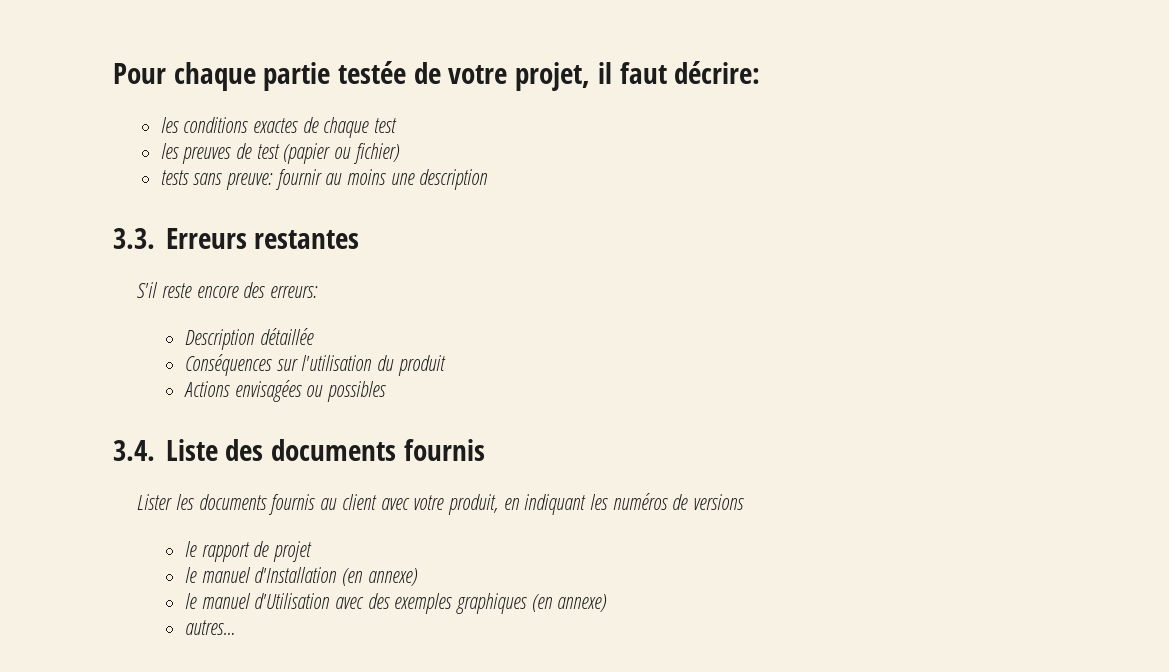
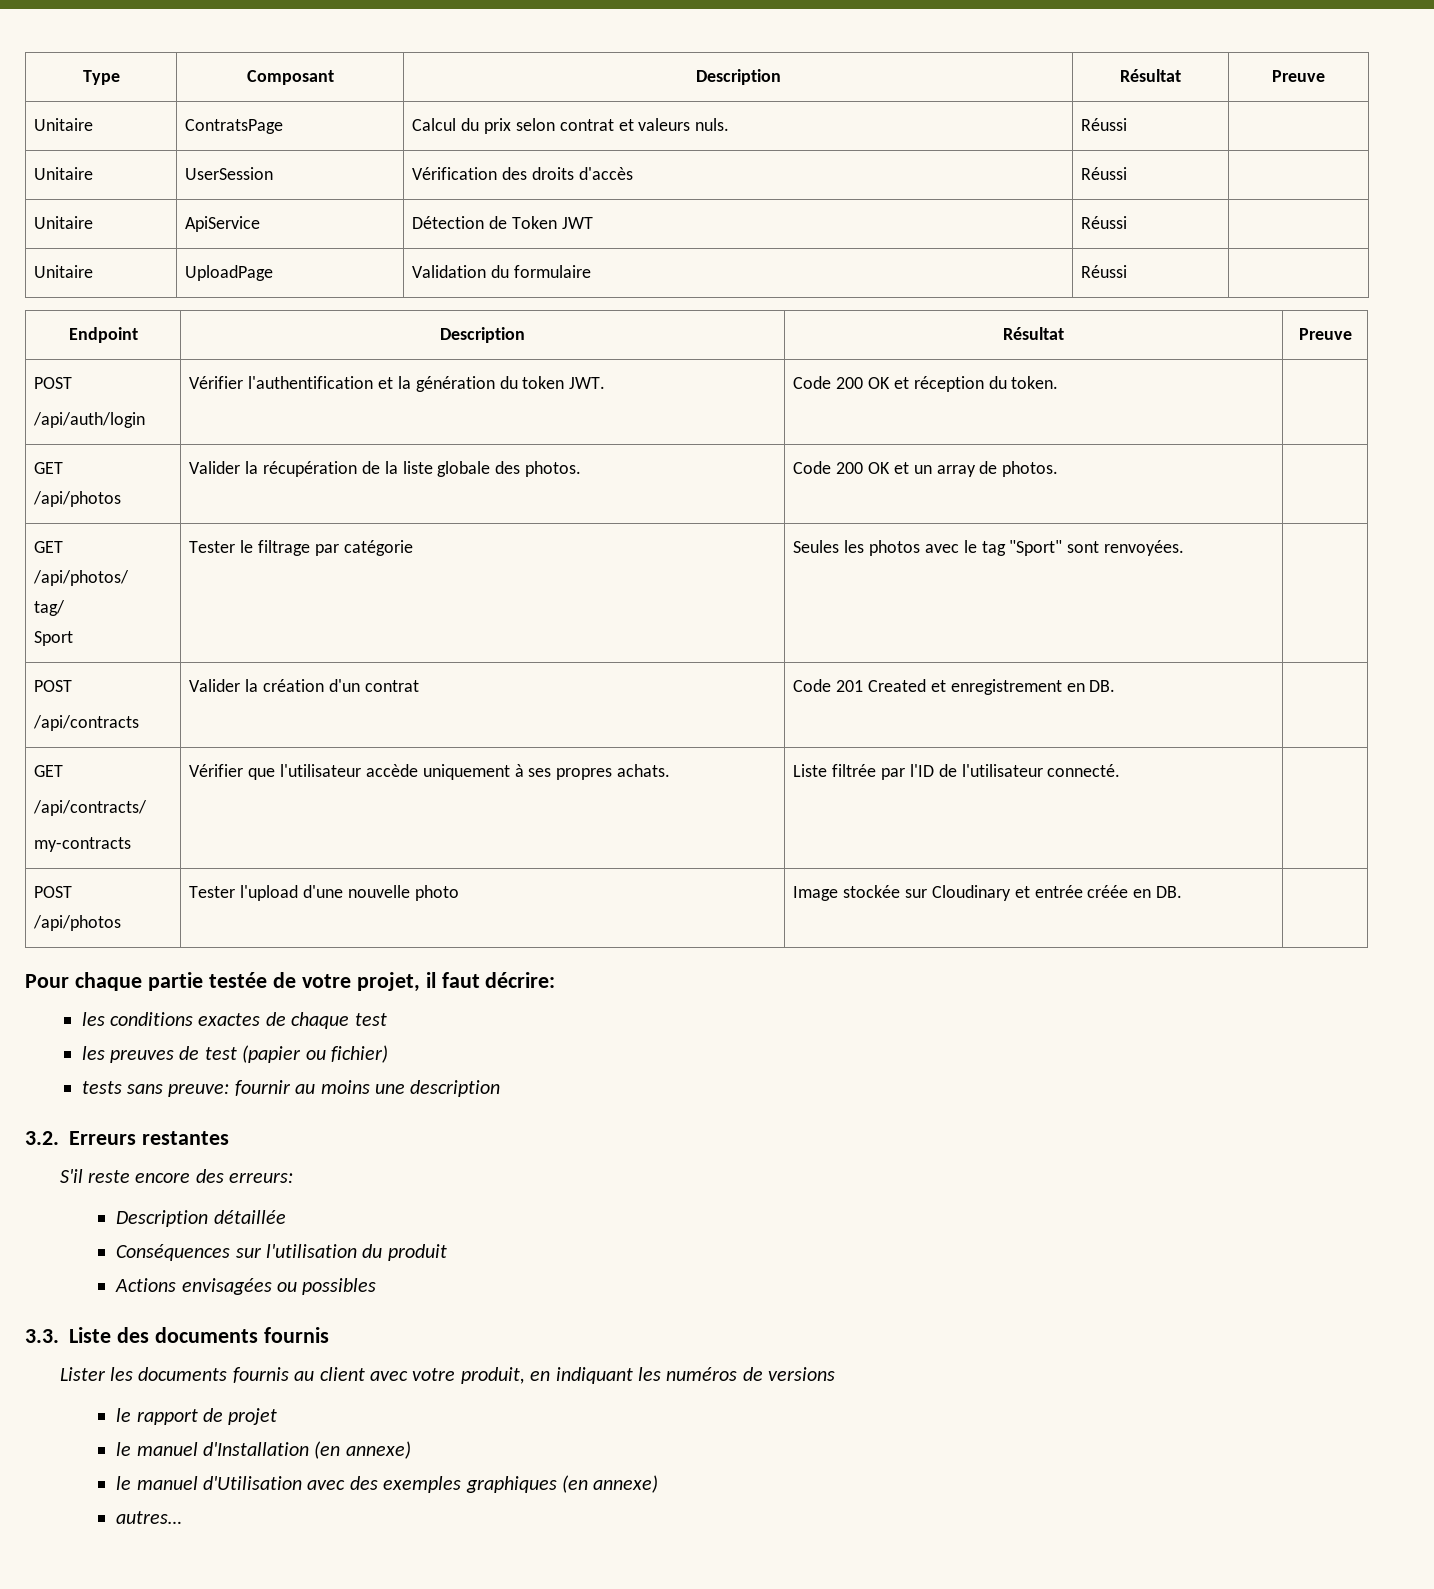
(113, 73) none -> [82,70,120,85] [246,70,334,85] [695,69,781,85] [1120,69,1181,82] [1272,70,1325,82] [34,118,94,131] [185,119,284,134] [412,118,730,134] [1081,118,1128,131] [34,167,94,180] [185,167,274,180] [412,167,633,180] [1081,167,1128,180] [34,216,94,229] [185,216,261,232] [412,216,593,229] [1081,216,1128,229] [34,265,94,278] [185,265,274,281] [412,265,591,278] [1081,265,1128,278] [68,327,138,343] [440,327,525,343] [1003,327,1064,340] [1298,328,1352,340] [34,377,73,389] [33,412,146,428] [189,376,606,392] [793,376,1059,392] [34,462,64,474] [33,491,122,507] [189,461,582,477] [793,461,1059,477] [34,541,64,553] [33,570,130,586] [34,600,66,616] [34,631,74,646] [189,540,413,556] [793,540,1185,556] [34,680,73,692] [33,715,140,731] [189,679,419,692] [793,679,1116,695] [34,765,64,777] [33,800,148,816] [34,837,132,852] [189,764,671,780] [793,764,1121,780] [34,886,73,898] [33,915,122,931] [189,885,459,901] [793,885,1183,901] Type | Composant | Description | Résultat | Preuve // Unitaire | ContratsPage | Calcul du prix selon contrat et valeurs nuls. | Réussi | // Unitaire | UserSession | Vérification des droits d'accès | Réussi | // Unitaire | ApiService | Détection de Token JWT | Réussi | // Unitaire | UploadPage | Validation du formulaire | Réussi | // Endpoint | Description | Résultat | Preuve // POST // /api/auth/login | Vérifier l'authentification et la génération du token JWT. | Code 200 OK et réception du token. | // GET // /api/photos | Valider la récupération de la liste globale des photos. | Code 200 OK et un array de photos. | // GET // /api/photos/ // tag/ // Sport | Tester le filtrage par catégorie | Seules les photos avec le tag "Sport" sont renvoyées. | // POST // /api/contracts | Valider la création d'un contrat | Code 201 Created et enregistrement en DB. | // GET // /api/contracts/ // my-contracts | Vérifier que l'utilisateur accède uniquement à ses propres achats. | Liste filtrée par l'ID de l'utilisateur connecté. | // POST // /api/photos | Tester l'upload d'une nouvelle photo | Image stockée sur Cloudinary et entrée créée en DB. | //
[113,228,155,249] 3.3. -> [25,1131,59,1145] 3.2.
[113,440,155,461] 3.4. -> [25,1329,59,1343] 3.3.

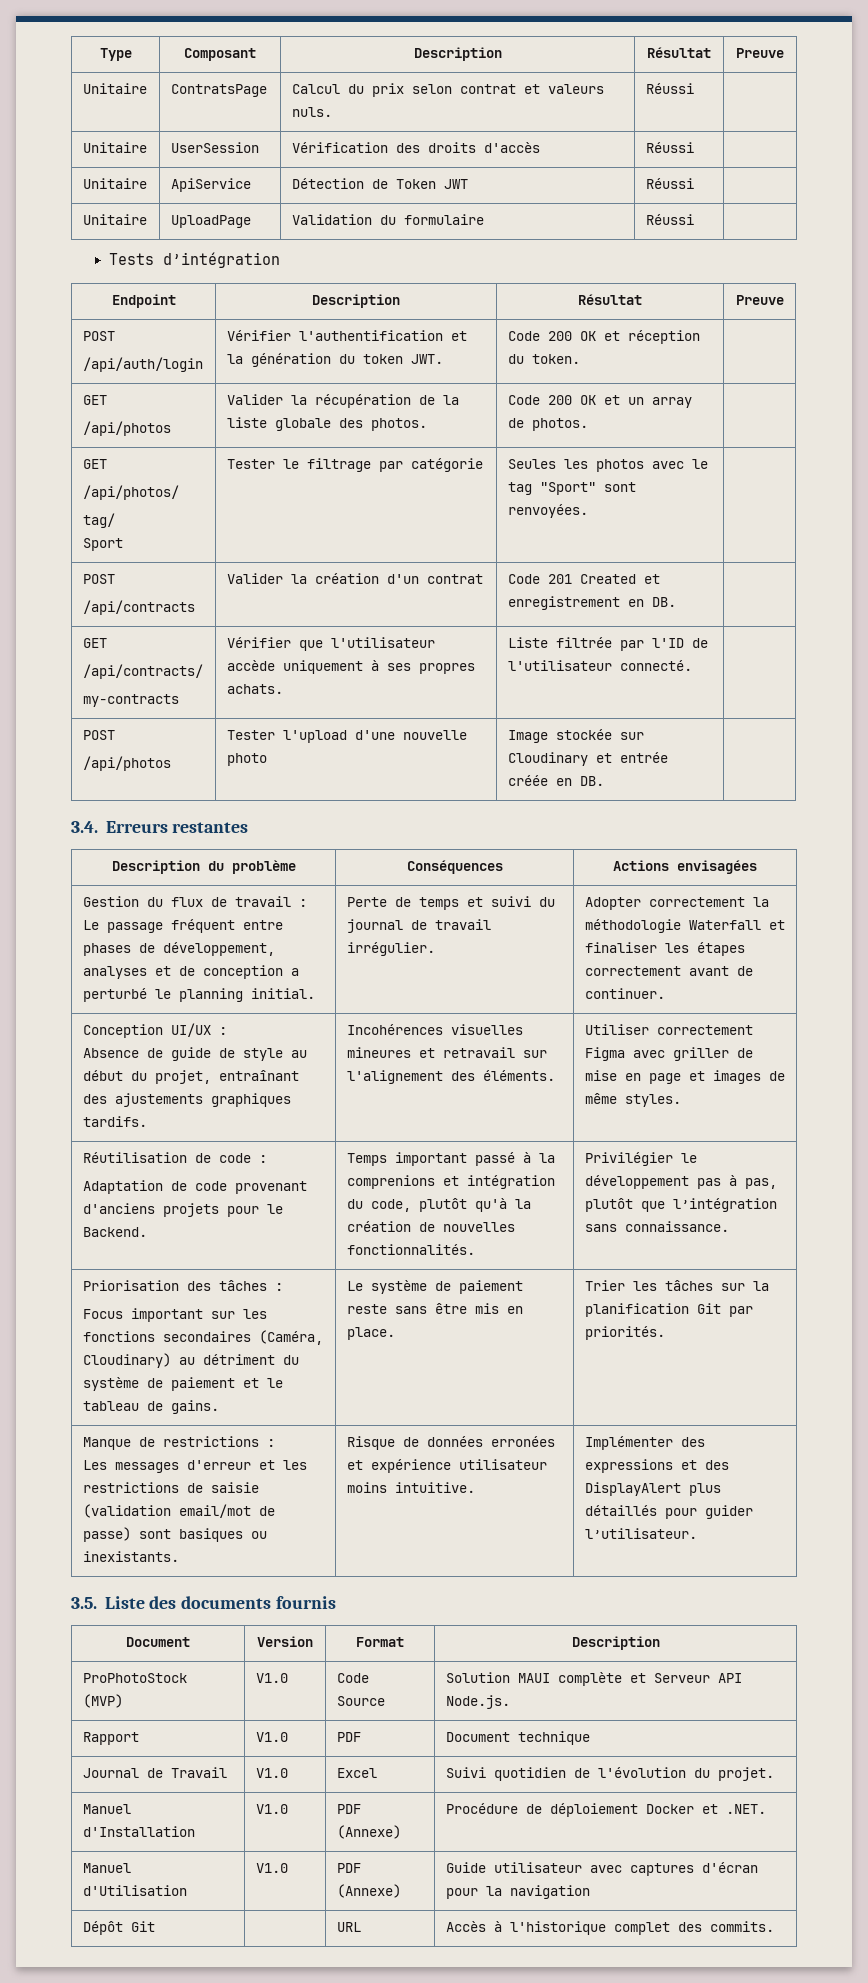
(1128, 271) none -> [108,252,280,268] // Tests d’intégration
[25,972,556,992] [81,1012,387,1029] [81,1045,388,1063] [81,1080,501,1097] [25,1131,229,1145] [59,1169,294,1183] [116,1210,286,1227] [116,1244,447,1261] [115,1278,377,1295] [25,1327,329,1343] [59,1367,836,1384] [116,1408,278,1425] [116,1441,411,1459] [116,1475,659,1493] [116,1511,183,1524] Pour chaque partie testée de votre projet, il faut décrire: // les conditions exactes de chaque test // les preuves de test (papier ou fichier) // tests sans preuve: fournir au moins une description // 3.2. Erreurs restantes // S'il reste encore des erreurs: // Description détaillée // Conséquences sur l'utilisation du produit // Actions envisagées ou possibles // 3.3. Liste des documents fournis // Lister les documents fournis au client avec votre produit, en indiquant les numéros de versions // le rapport de projet // le manuel d'Installation (en annexe) // le manuel d'Utilisation avec des exemples graphiques (en annexe) // autres… -> [71,821,249,833] [111,860,296,874] [406,860,503,874] [613,860,757,874] [82,896,307,907] [82,919,283,933] [82,942,275,956] [82,965,299,979] [82,988,315,1002] [346,896,555,910] [346,919,491,933] [346,942,435,956] [584,897,769,910] [584,919,785,933] [584,942,745,956] [584,966,753,976] [584,988,665,999] [82,1023,227,1038] [82,1047,307,1061] [82,1070,299,1084] [82,1093,291,1107] [82,1116,147,1127] [346,1024,523,1035] [346,1047,547,1058] [346,1070,555,1084] [584,1024,753,1035] [584,1047,753,1061] [584,1070,785,1084] [584,1093,681,1107] [82,1152,267,1163] [82,1180,307,1194] [82,1203,283,1217] [82,1227,147,1237] [346,1152,555,1166] [346,1175,555,1189] [346,1198,531,1212] [346,1221,515,1232] [346,1244,475,1255] [584,1152,697,1166] [584,1175,777,1189] [584,1198,777,1212] [584,1221,729,1232] [82,1280,283,1291] [82,1308,267,1322] [82,1330,323,1345] [82,1353,299,1368] [82,1377,283,1391] [82,1400,219,1414] [346,1280,523,1294] [346,1303,523,1314] [346,1327,395,1340] [584,1280,769,1291] [584,1303,753,1317] [584,1326,665,1340] [82,1436,275,1450] [82,1460,307,1473] [82,1482,259,1493] [82,1504,275,1518] [82,1527,267,1542] [82,1551,179,1562] [346,1436,555,1450] [346,1459,547,1473] [346,1482,475,1493] [584,1436,705,1450] [584,1459,729,1473] [584,1482,721,1496] [584,1505,753,1519] [584,1528,697,1539] [71,1596,337,1609] [126,1637,190,1647] [257,1636,313,1647] [356,1637,404,1647] [571,1636,660,1650] [82,1673,187,1683] [82,1694,123,1708] [255,1673,288,1683] [336,1673,369,1683] [336,1696,385,1706] [445,1672,742,1686] [445,1695,510,1709] [82,1732,139,1745] [255,1732,288,1742] [336,1732,361,1742] [445,1731,590,1745] [82,1767,227,1778] [255,1768,288,1778] [336,1768,377,1778] [445,1767,774,1781] [82,1804,131,1814] [82,1826,195,1837] [255,1804,288,1814] [336,1804,361,1814] [336,1825,401,1839] [445,1803,766,1817] [82,1863,131,1873] [82,1885,187,1896] [255,1863,288,1873] [336,1863,361,1873] [336,1884,401,1898] [445,1862,758,1876] [445,1885,590,1899] [82,1921,155,1935] [336,1922,361,1932] [445,1921,774,1935] 3.4. Erreurs restantes // Description du problème | Conséquences | Actions envisagées // Gestion du flux de travail : Le passage fréquent entre phases de développement, analyses et de conception a perturbé le planning initial. | Perte de temps et suivi du journal de travail irrégulier. | Adopter correctement la méthodologie Waterfall et finaliser les étapes correctement avant de continuer. // Conception UI/UX : // Absence de guide de style au début du projet, entraînant des ajustements graphiques tardifs. | Incohérences visuelles mineures et retravail sur l'alignement des éléments. | Utiliser correctement Figma avec griller de mise en page et images de même styles. // Réutilisation de code : // Adaptation de code provenant d'anciens projets pour le Backend. | Temps important passé à la comprenions et intégration du code, plutôt qu'à la création de nouvelles fonctionnalités. | Privilégier le développement pas à pas, plutôt que l’intégration sans connaissance. // Priorisation des tâches : // Focus important sur les fonctions secondaires (Caméra, Cloudinary) au détriment du système de paiement et le tableau de gains. | Le système de paiement reste sans être mis en place. | Trier les tâches sur la planification Git par priorités. // Manque de restrictions : // Les messages d'erreur et les restrictions de saisie (validation email/mot de passe) sont basiques ou inexistants. | Risque de données erronées et expérience utilisateur moins intuitive. | Implémenter des expressions et des DisplayAlert plus détaillés pour guider l’utilisateur. // 3.5. Liste des documents fournis // Document | Version | Format | Description // ProPhotoStock (MVP) | V1.0 | Code Source | Solution MAUI complète et Serveur API Node.js. // Rapport | V1.0 | PDF | Document technique // Journal de Travail | V1.0 | Excel | Suivi quotidien de l'évolution du projet. // Manuel d'Installation | V1.0 | PDF (Annexe) | Procédure de déploiement Docker et .NET. // Manuel d'Utilisation | V1.0 | PDF (Annexe) | Guide utilisateur avec captures d'écran pour la navigation // Dépôt Git | | URL | Accès à l'historique complet des commits.

